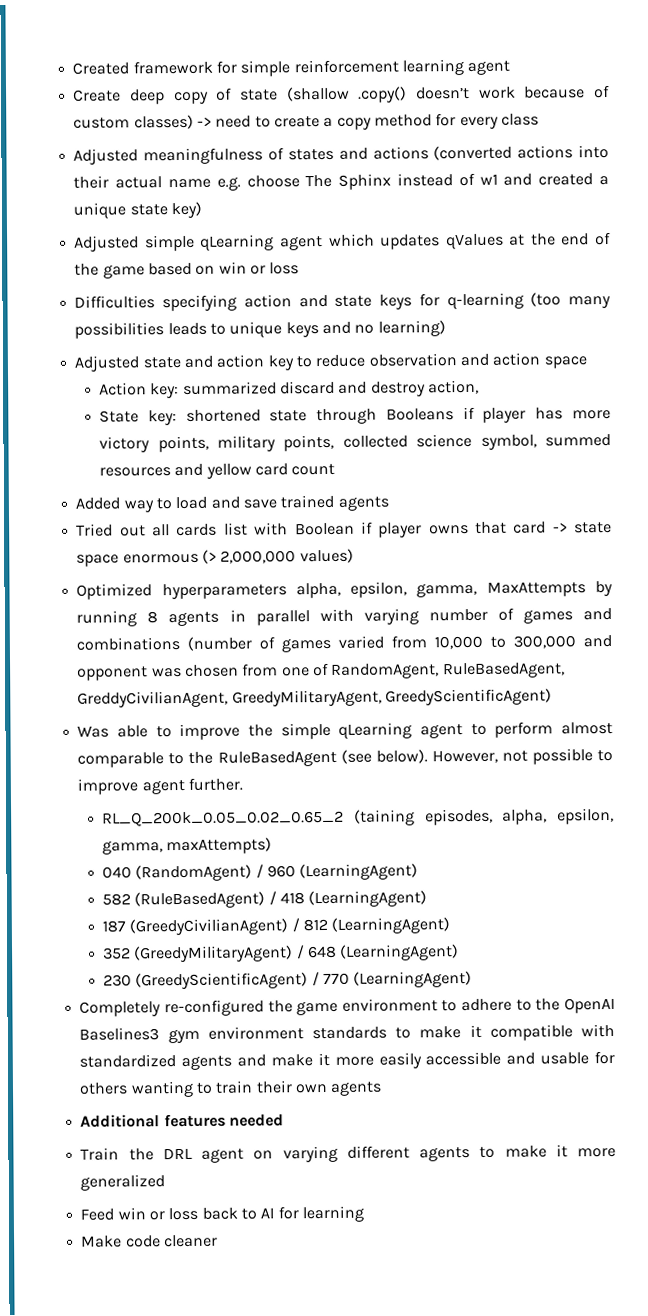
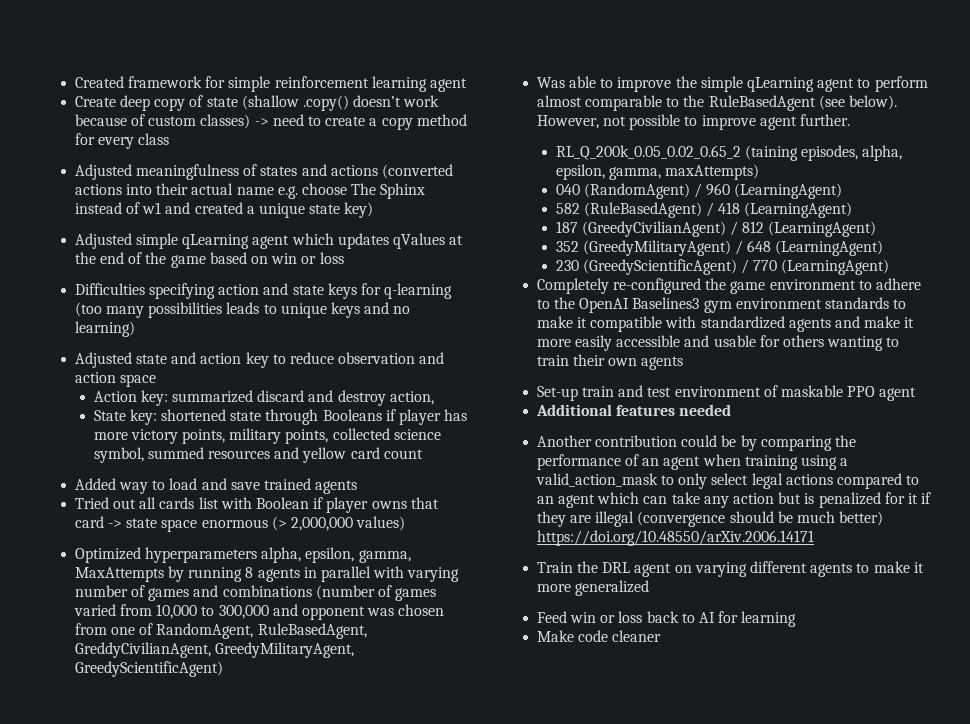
[80,1113,284,1128] Additional features needed -> [536,385,917,401] [535,404,732,416] [536,435,857,451] [536,454,849,470] [535,473,920,489] [536,492,932,508] [536,511,884,527] [536,530,814,546] Set-up train and test environment of maskable PPO agent // Additional features needed // Another contribution could be by comparing the performance of an agent when training using a valid_action_mask to only select legal actions compared to an agent which can take any action but is penalized for it if they are illegal (convergence should be much better) https://doi.org/10.48550/arXiv.2006.14171

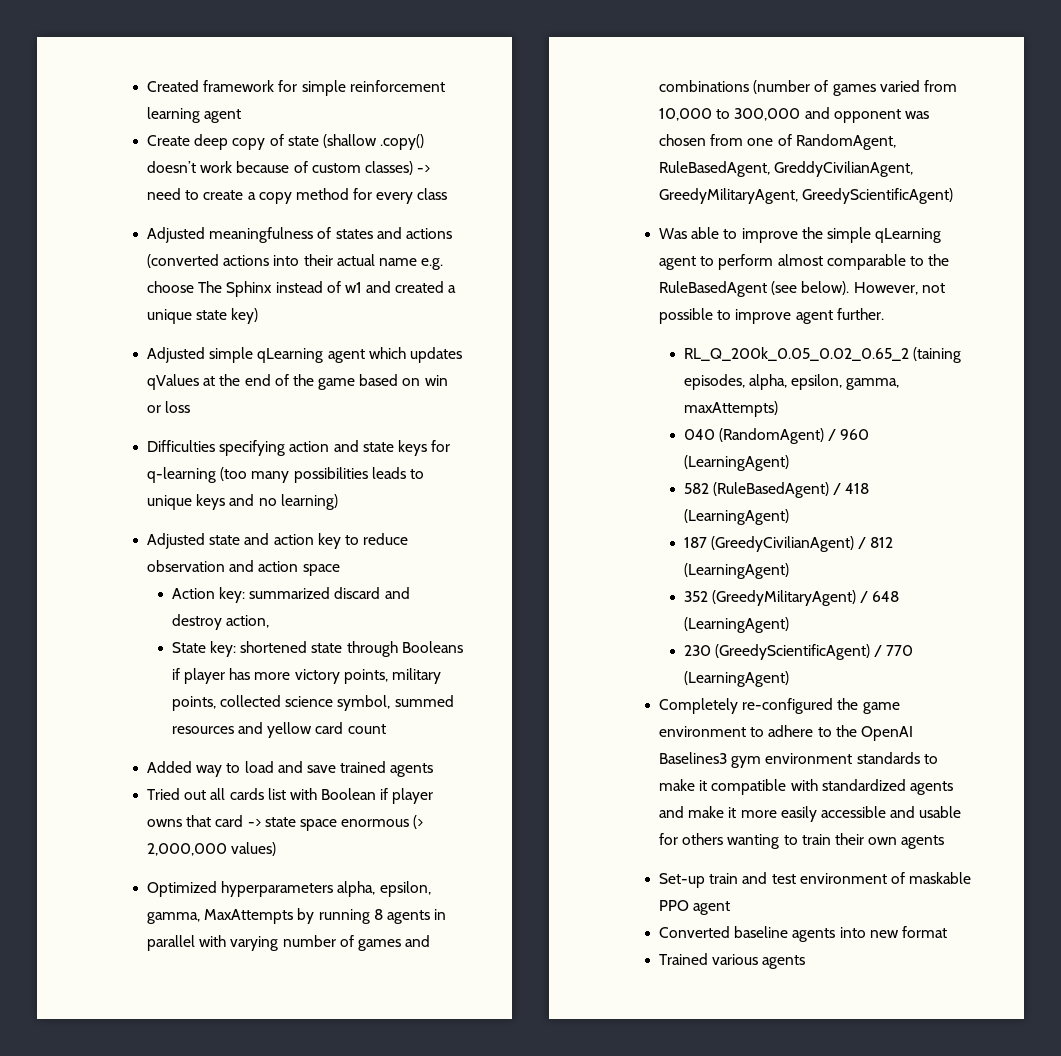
[535,404,732,416] [536,435,857,451] [536,454,849,470] [535,473,920,489] [536,492,932,508] [536,511,884,527] [536,530,814,546] [536,561,924,577] [536,580,650,596] [536,611,797,627] [536,630,662,642] Additional features needed // Another contribution could be by comparing the performance of an agent when training using a valid_action_mask to only select legal actions compared to an agent which can take any action but is penalized for it if they are illegal (convergence should be much better) https://doi.org/10.48550/arXiv.2006.14171 // Train the DRL agent on varying different agents to make it more generalized // Feed win or loss back to AI for learning // Make code cleaner -> [658,926,947,942] [658,953,806,969] Converted baseline agents into new format // Trained various agents

